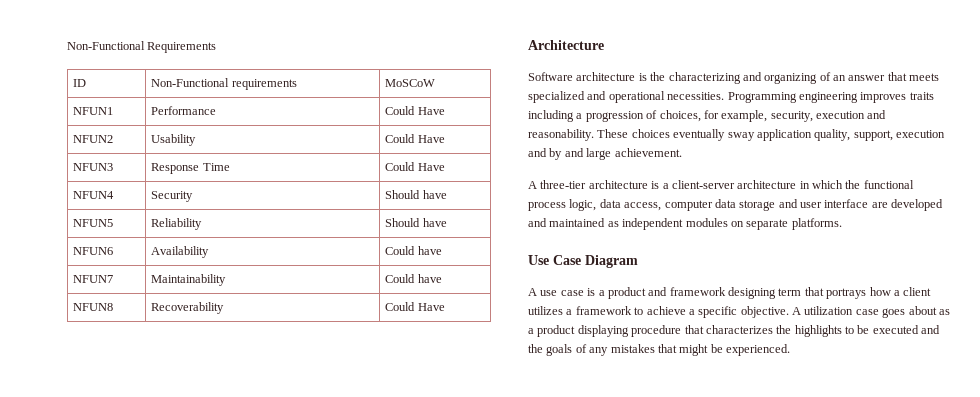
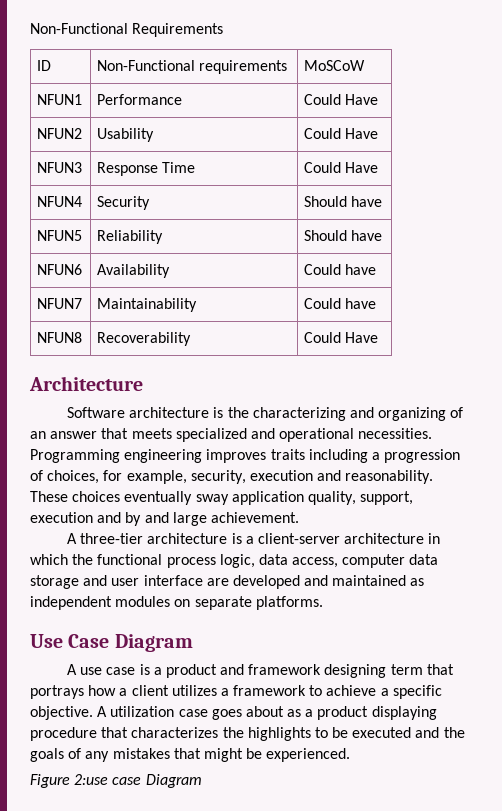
(790, 350) none -> [30,774,202,788] // Figure 2:use case Diagram

